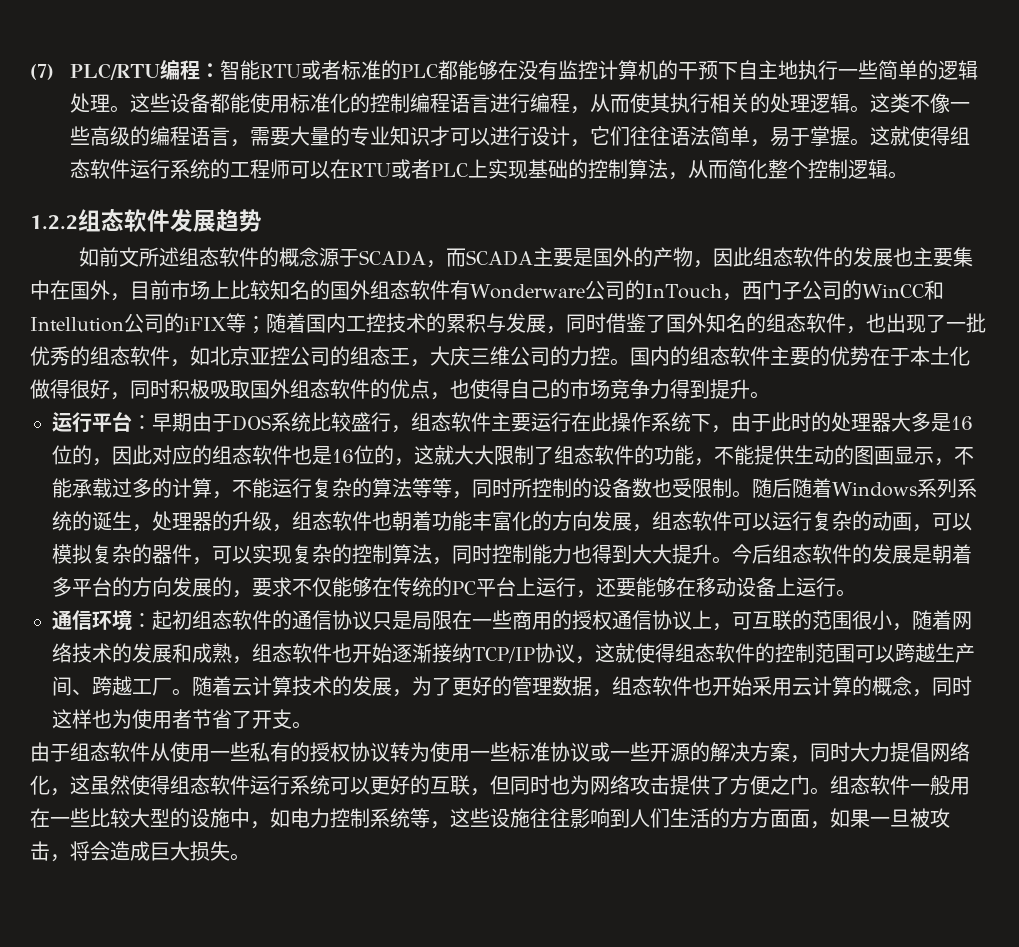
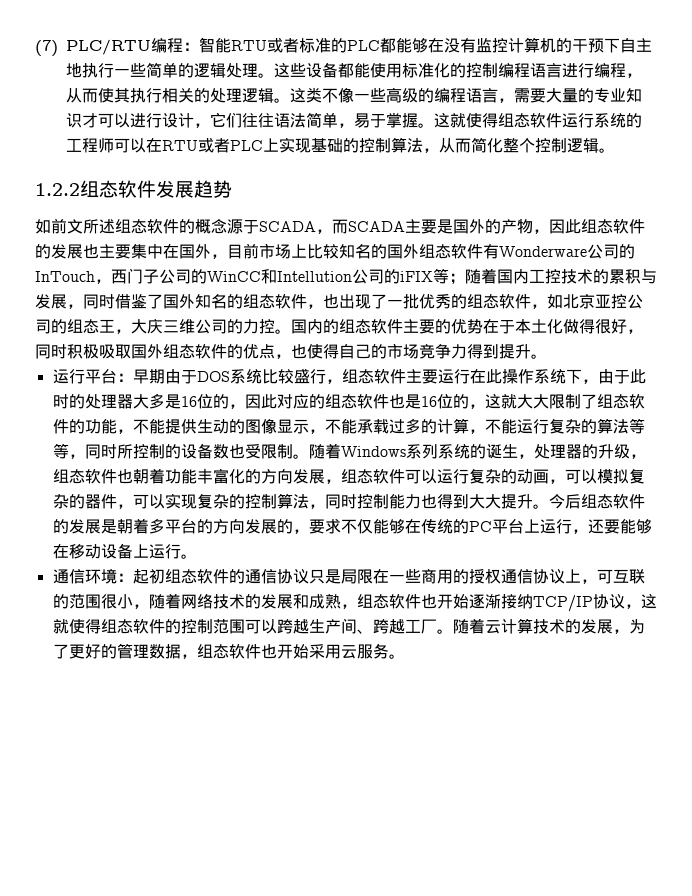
[874,446,894,465] 画 -> [260,419,277,434] 像
[772,478,812,498] 后随 -> (325, 451) none
[812,676,972,697] [52,709,312,729] [30,742,970,763] [30,775,970,796] [30,808,950,829] [30,841,230,862] 计算的概念，同时这样也为使用者节省了开支。 // 由于组态软件从使用一些私有的授权协议转为使用一些标准协议或一些开源的解决方案，同时大力提倡网络化，这虽然使得组态软件运行系统可以更好的互联，但同时也为网络攻击提供了方便之门。组态软件一般用在一些比较大型的设施中，如电力控制系统等，这些设施往往影响到人们生活的方方面面，如果一旦被攻击，将会造成巨大损失 -> [356,643,389,659] 服务

